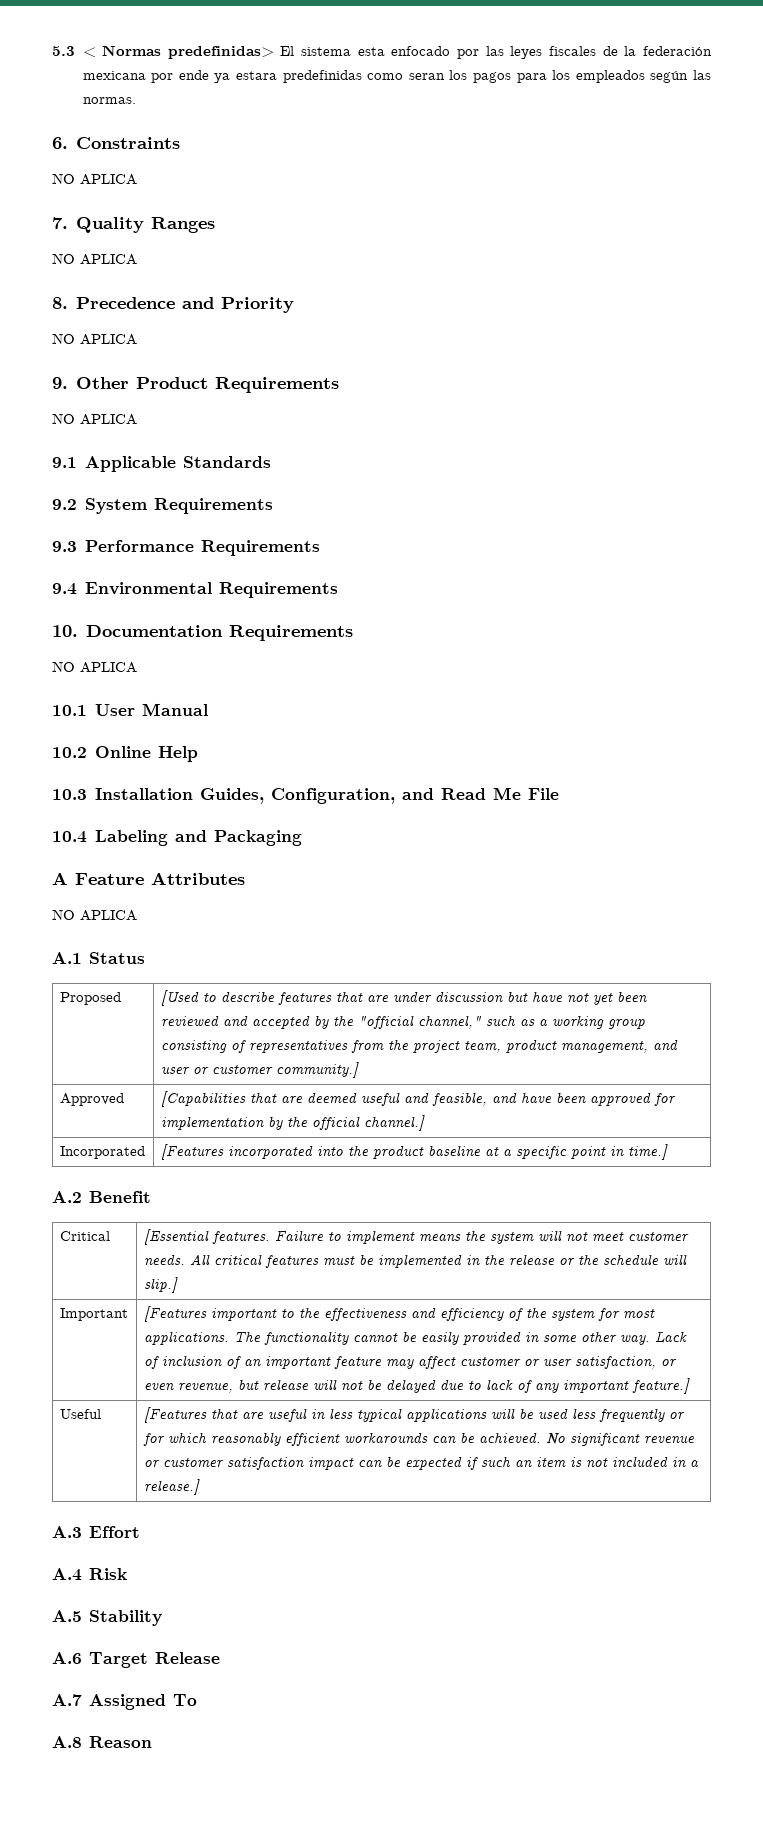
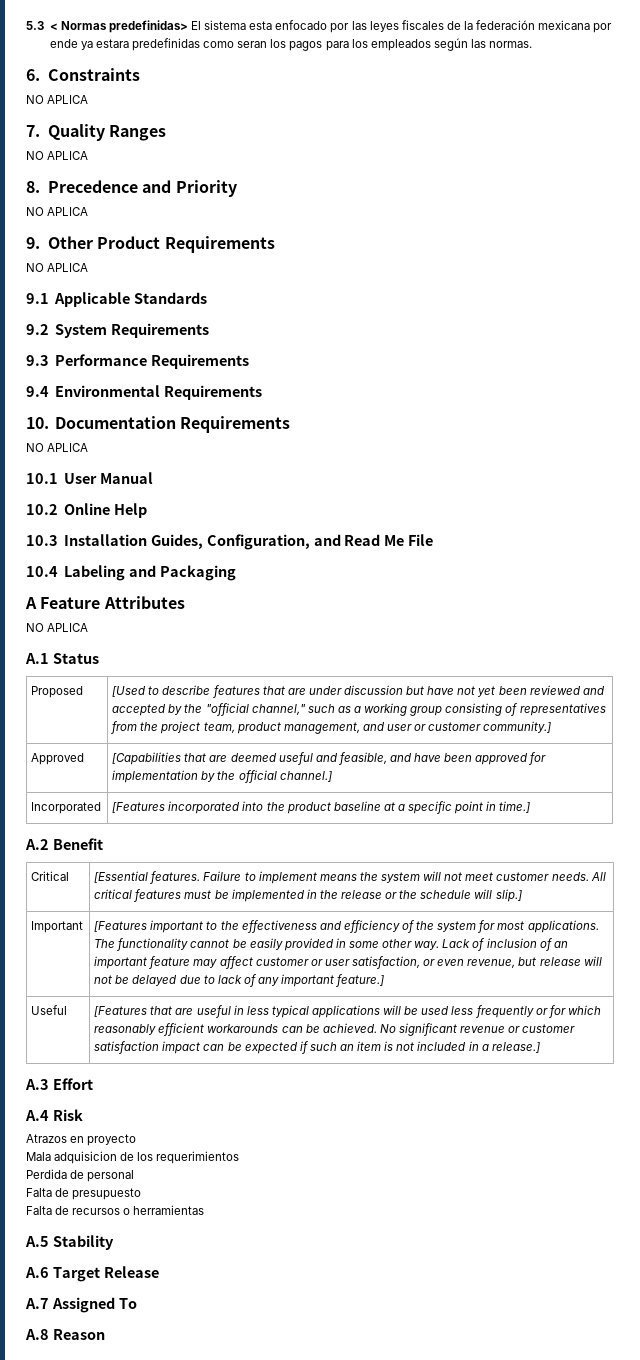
(127, 1574) none -> [26,1134,137,1146] [26,1151,240,1164] [26,1169,135,1182] [26,1188,142,1200] [26,1205,205,1215] // Atrazos en proyecto // Mala adquisicion de los requerimientos // Perdida de personal // Falta de presupuesto // Falta de recursos o herramientas

